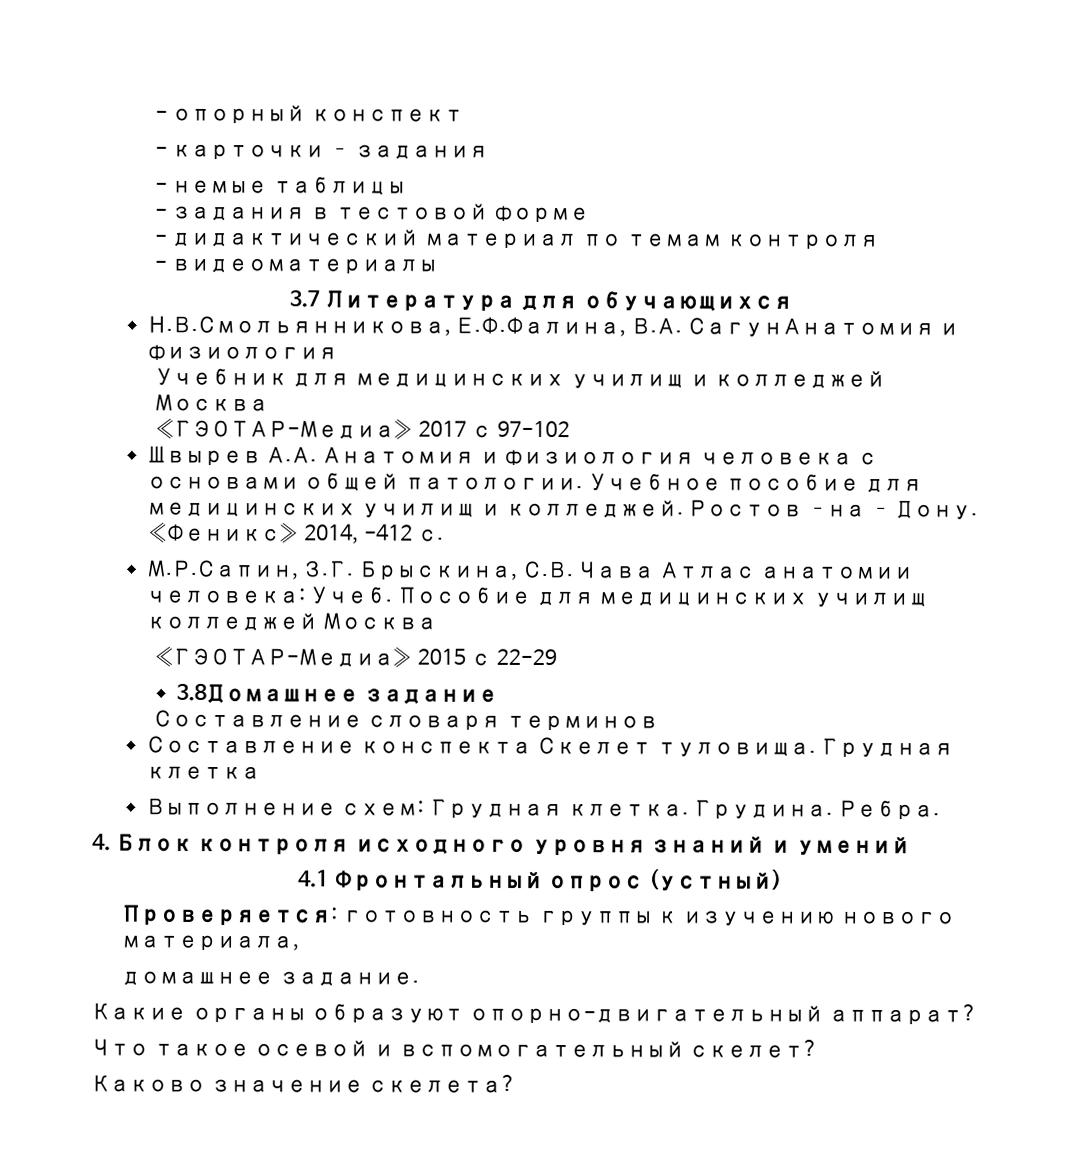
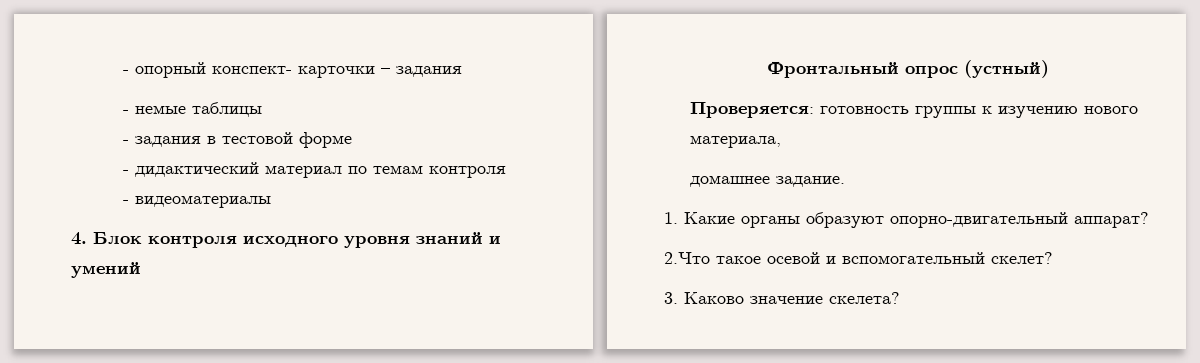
[311,108,465,122] [154,146,168,155] конспект // - -> [211,66,292,74] конспект-
[288,290,794,312] [146,315,960,338] [146,344,338,361] [153,367,887,390] [153,393,269,412] [153,417,570,440] [146,445,878,466] [146,472,923,494] [146,499,979,520] [146,521,444,544] [145,559,914,580] [145,586,928,608] [145,612,438,632] [152,645,557,668] [175,682,498,705] [152,709,660,731] [145,735,955,758] [145,765,261,780] [145,797,940,820] // 3.7 Литература для обучающихся // Н.В.Смольянникова, Е.Ф.Фалина, В.А. СагунАнатомия и физиология // Учебник для медицинских училищ и колледжей Москва // «ГЭОТАР-Медиа» 2017 с 97-102 // Швырев А.А. Анатомия и физиология человека с основами общей патологии. Учебное пособие для медицинских училищ и колледжей. Ростов –на – Дону. «Феникс» 2014, -412 с. // М.Р.Сапин, З.Г. Брыскина, С.В. Чава Атлас анатомии человека: Учеб. Пособие для медицинских училищ колледжей Москва // «ГЭОТАР-Медиа» 2015 с 22-29 // 3.8Домашнее задание // Составление словаря терминов // Составление конспекта Скелет туловища. Грудная клетка // Выполнение схем: Грудная клетка. Грудина. Ребра. -> (271, 201) none
[297,869,329,888] 4.1 -> (141, 270) none
(420, 979) none -> [664,212,678,224] 1.
[91,1038,149,1056] Что -> [664,252,710,264] 2.Что
(819, 1048) none -> [664,292,678,304] 3.

